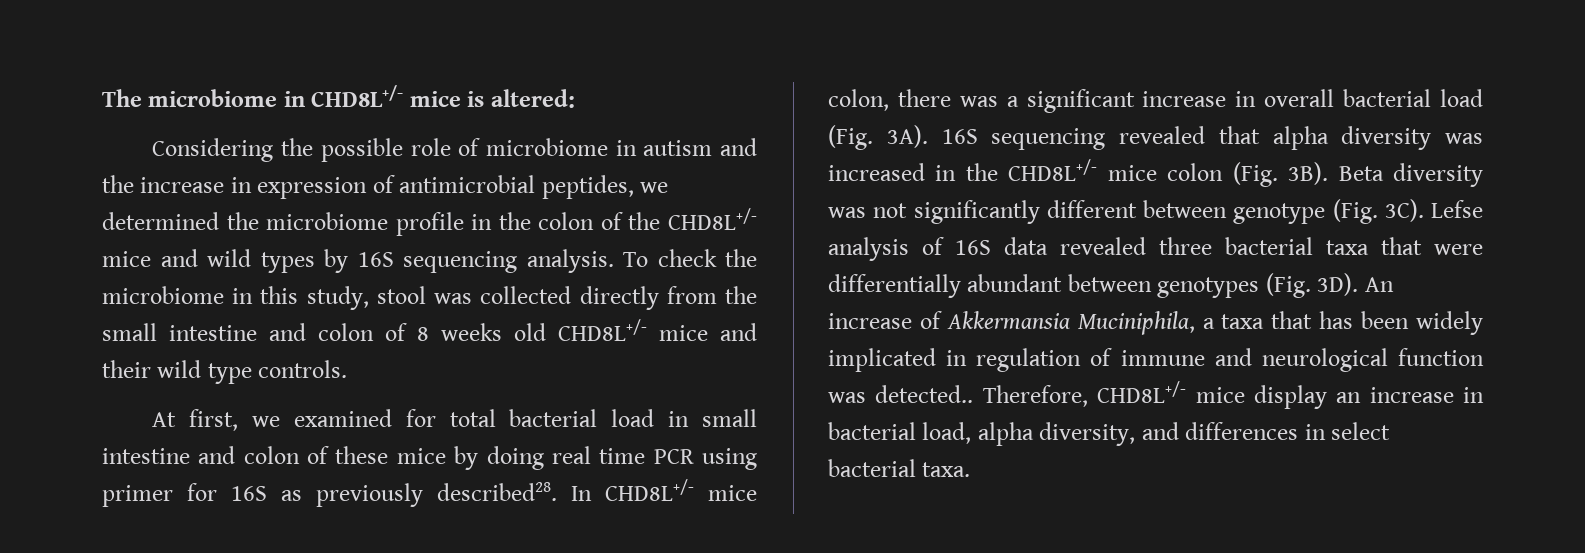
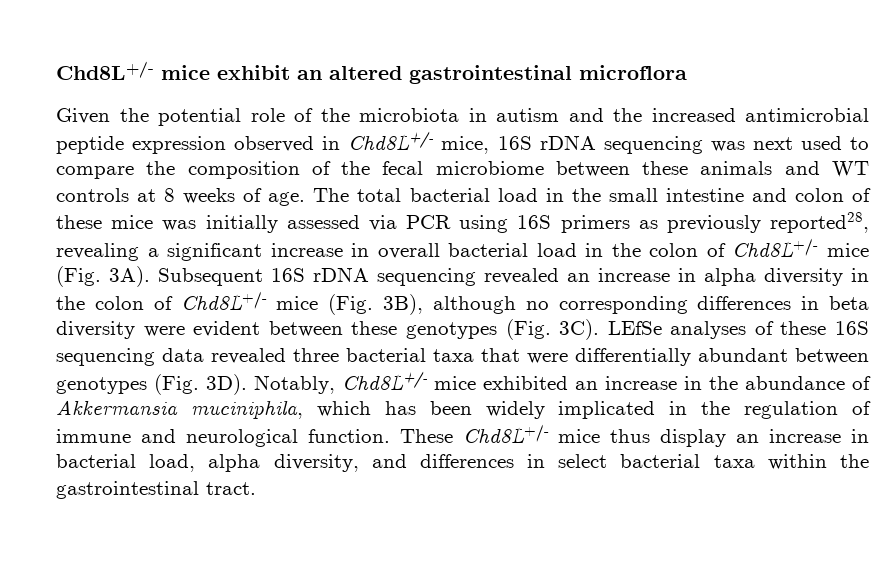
[102,85,575,108] [152,138,757,162] [102,175,669,199] [102,208,757,236] [102,249,757,273] [102,286,757,310] [102,319,757,341] [102,360,348,384] [152,409,436,431] The microbiome in CHD8L+/- mice is altered: // Considering the possible role of microbiome in autism and the increase in expression of antimicrobial peptides, we determined the microbiome profile in the colon of the CHD8L+/- mice and wild types by 16S sequencing analysis. To check the microbiome in this study, stool was collected directly from the small intestine and colon of 8 weeks old CHD8L+/- mice and their wild type controls. // At first, we examined for -> [56,61,687,84] [56,108,869,126] [56,131,870,154] [56,161,869,179] [56,188,350,206] Chd8L+/- mice exhibit an altered gastrointestinal microflora // Given the potential role of the microbiota in autism and the increased antimicrobial peptide expression observed in Chd8L+/- mice, 16S rDNA sequencing was next used to compare the composition of the fecal microbiome between these animals and WT controls at 8 weeks of age. The
(690, 419) none -> [571,188,601,202] the
[454,446,757,470] [102,479,757,507] [828,89,998,111] by doing real time PCR using primer for 16S as previously described28. In CHD8L+/- mice colon, there was -> [162,212,869,233] [56,243,139,261] was initially assessed via PCR using 16S primers as previously reported28, revealing
[828,125,1483,150] [828,159,1483,187] [828,199,1483,224] [828,237,991,261] (Fig. 3A). 16S sequencing revealed that alpha diversity was increased in the CHD8L+/- mice colon (Fig. 3B). Beta diversity was not significantly different between genotype (Fig. 3C). Lefse analysis of 16S -> [585,238,870,258] [56,266,869,287] [56,291,870,315] [56,319,870,340] [56,348,155,366] in the colon of Chd8L+/- mice (Fig. 3A). Subsequent 16S rDNA sequencing revealed an increase in alpha diversity in the colon of Chd8L+/- mice (Fig. 3B), although no corresponding differences in beta diversity were evident between these genotypes (Fig. 3C). LEfSe analyses of these 16S sequencing
[1364,277,1394,292] [828,311,1313,335] An increase of Akkermansia Muciniphila, a taxa that -> [254,371,871,394] [56,400,371,419] Notably, Chd8L+/- mice exhibited an increase in the abundance of Akkermansia muciniphila, which
(968, 358) none -> [701,401,731,415] the
[1398,348,1484,366] [828,381,1245,407] function was detected.. Therefore, CHD8L+/- mice -> [307,424,651,444] function. These Chd8L+/- mice thus
[922,462,971,477] taxa. -> [713,454,869,470] [56,481,256,499] taxa within the gastrointestinal tract.

